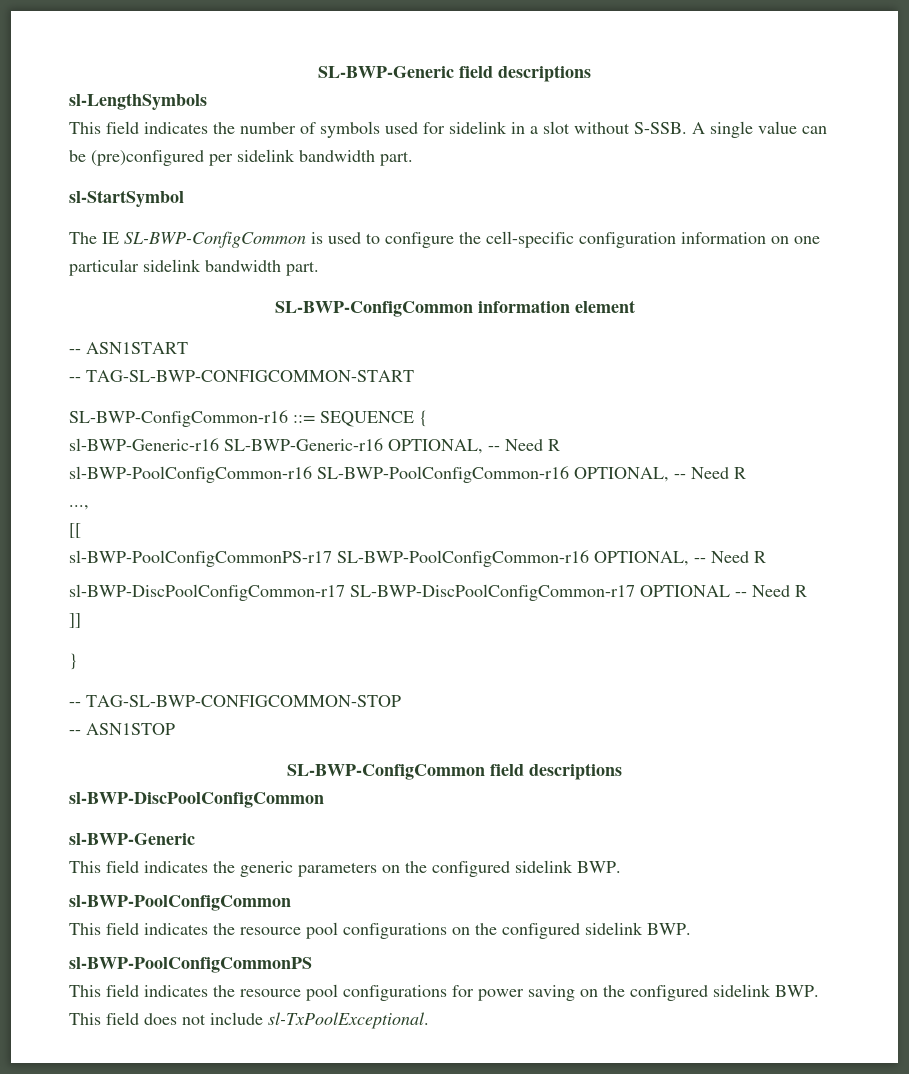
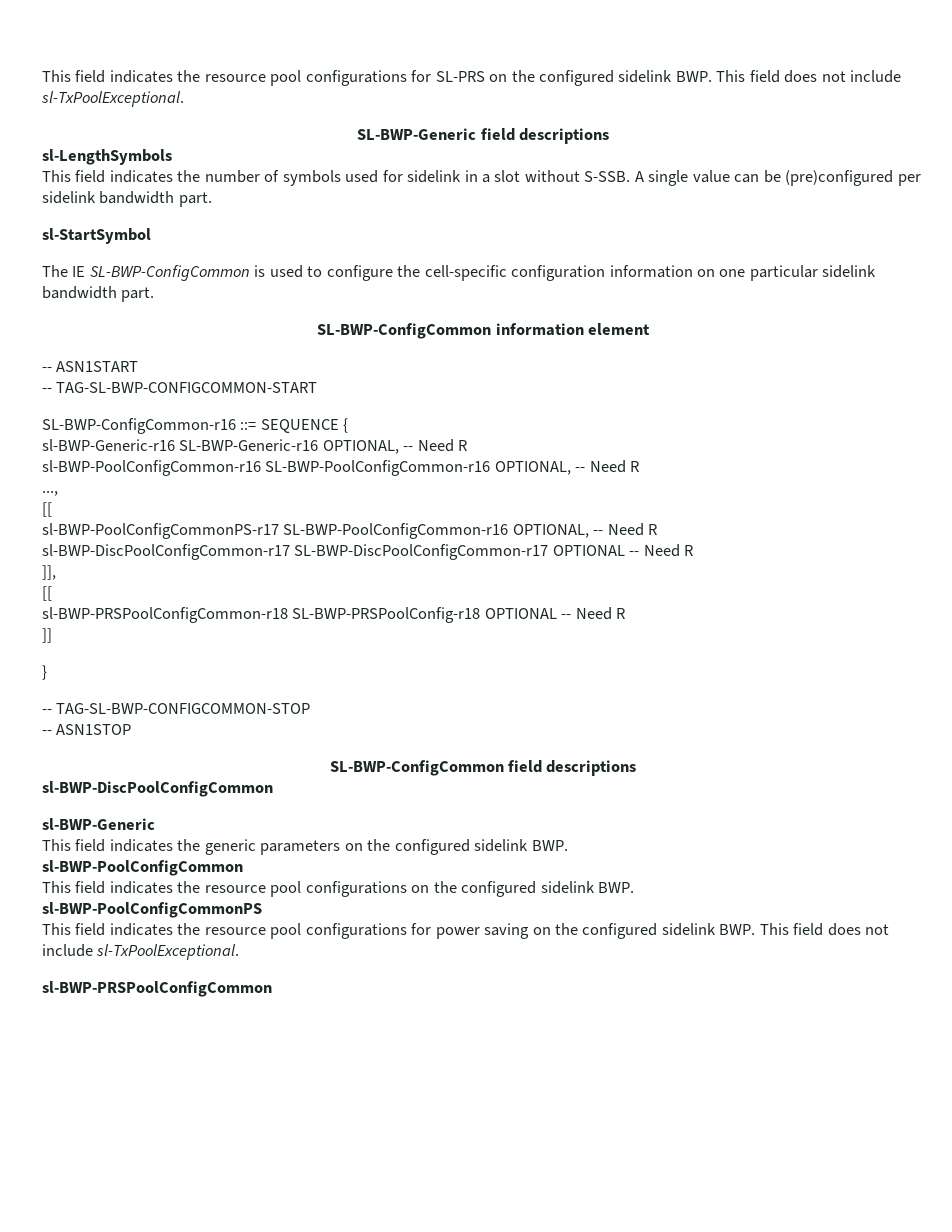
(318, 72) none -> [42,70,902,86] [41,91,184,107] This field indicates the resource pool configurations for SL-PRS on the configured sidelink BWP. This field does not include sl-TxPoolExceptional. //
(807, 591) none -> [42,565,56,580] [42,586,52,601] [42,607,626,623] // ]], // [[ // sl-BWP-PRSPoolConfigCommon-r18 SL-BWP-PRSPoolConfig-r18 OPTIONAL -- Need R
(429, 1020) none -> [42,981,272,997] // sl-BWP-PRSPoolConfigCommon

